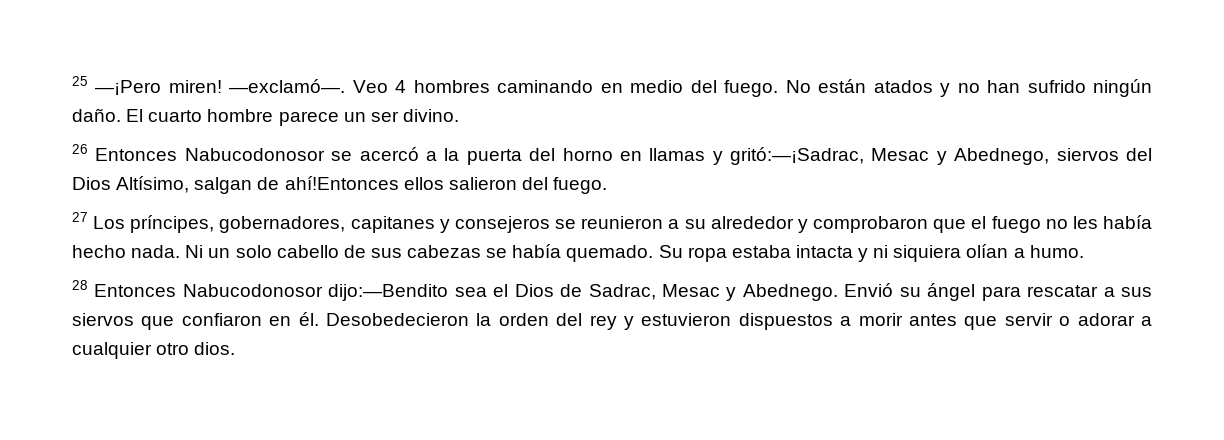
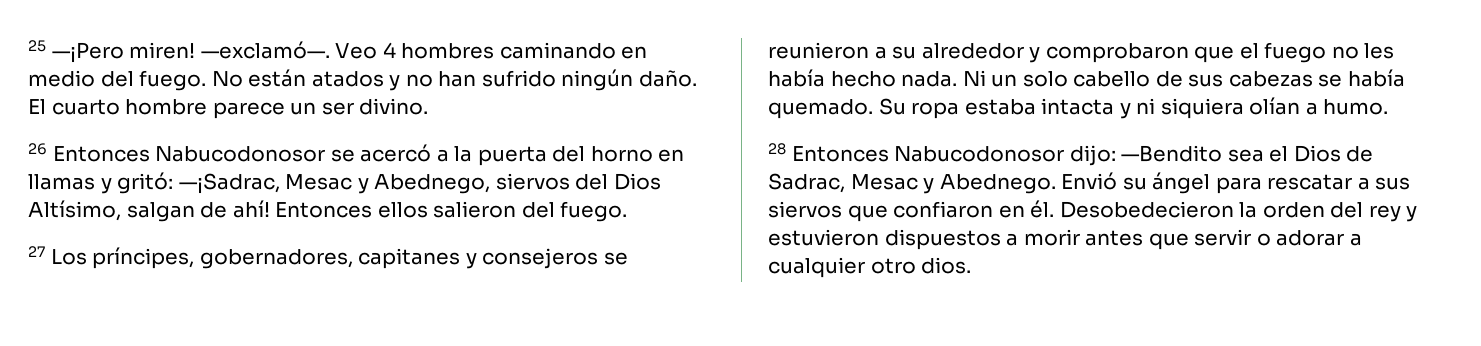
[730,147,865,165] gritó:—¡Sadrac, -> [117,172,280,194] gritó: —¡Sadrac,
[284,176,399,190] ahí!Entonces -> [232,200,373,218] ahí! Entonces
[328,284,449,301] dijo:—Bendito -> [1069,145,1223,166] dijo: —Bendito

